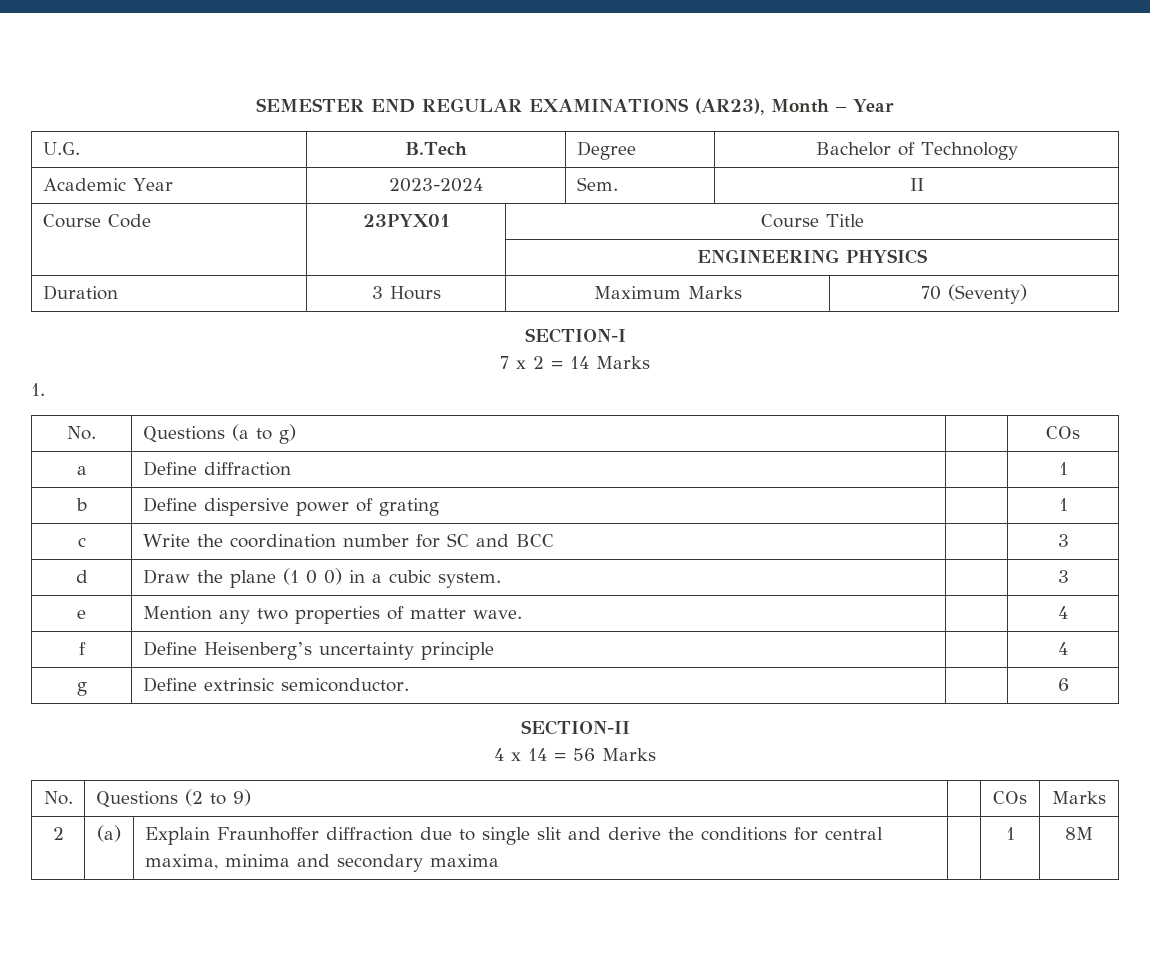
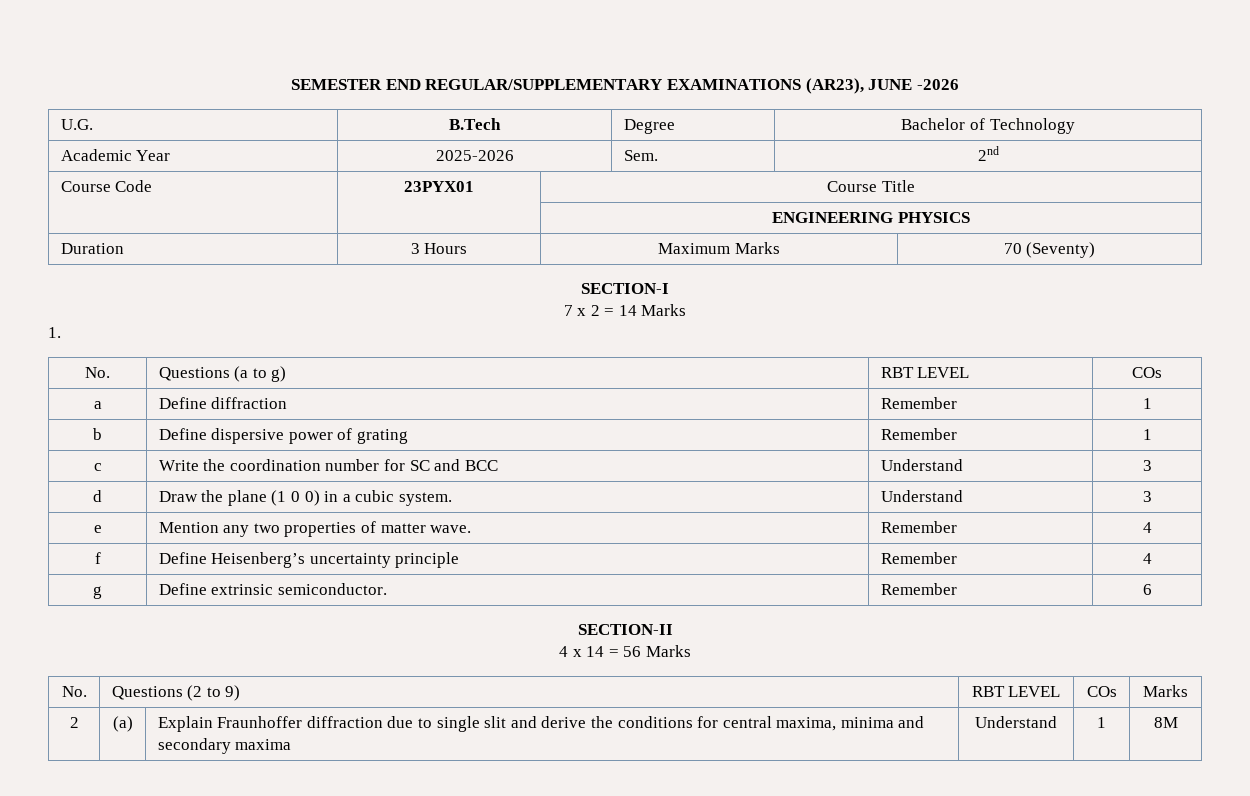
[421,98,522,112] REGULAR -> [425,79,663,90] REGULAR/SUPPLEMENTARY
[770,99,895,113] Month – Year -> [868,79,959,90] JUNE -2026
[389,178,483,192] 2023-2024 -> [435,150,514,161] 2025-2026
[909,178,924,191] II -> [977,146,999,161] 2nd
(296, 434) none -> [880,367,970,378] RBT LEVEL
(291, 469) none -> [880,397,957,409] Remember
(439, 507) none -> [880,428,957,440] Remember
(554, 540) none -> [880,459,963,471] Understand
(501, 580) none -> [880,490,963,502] Understand
(522, 614) none -> [880,521,957,533] Remember
(494, 651) none -> [880,552,957,564] Remember
(409, 685) none -> [880,583,957,595] Remember
(251, 797) none -> [971,686,1061,697] RBT LEVEL
(499, 860) none -> [975,716,1057,728] Understand

